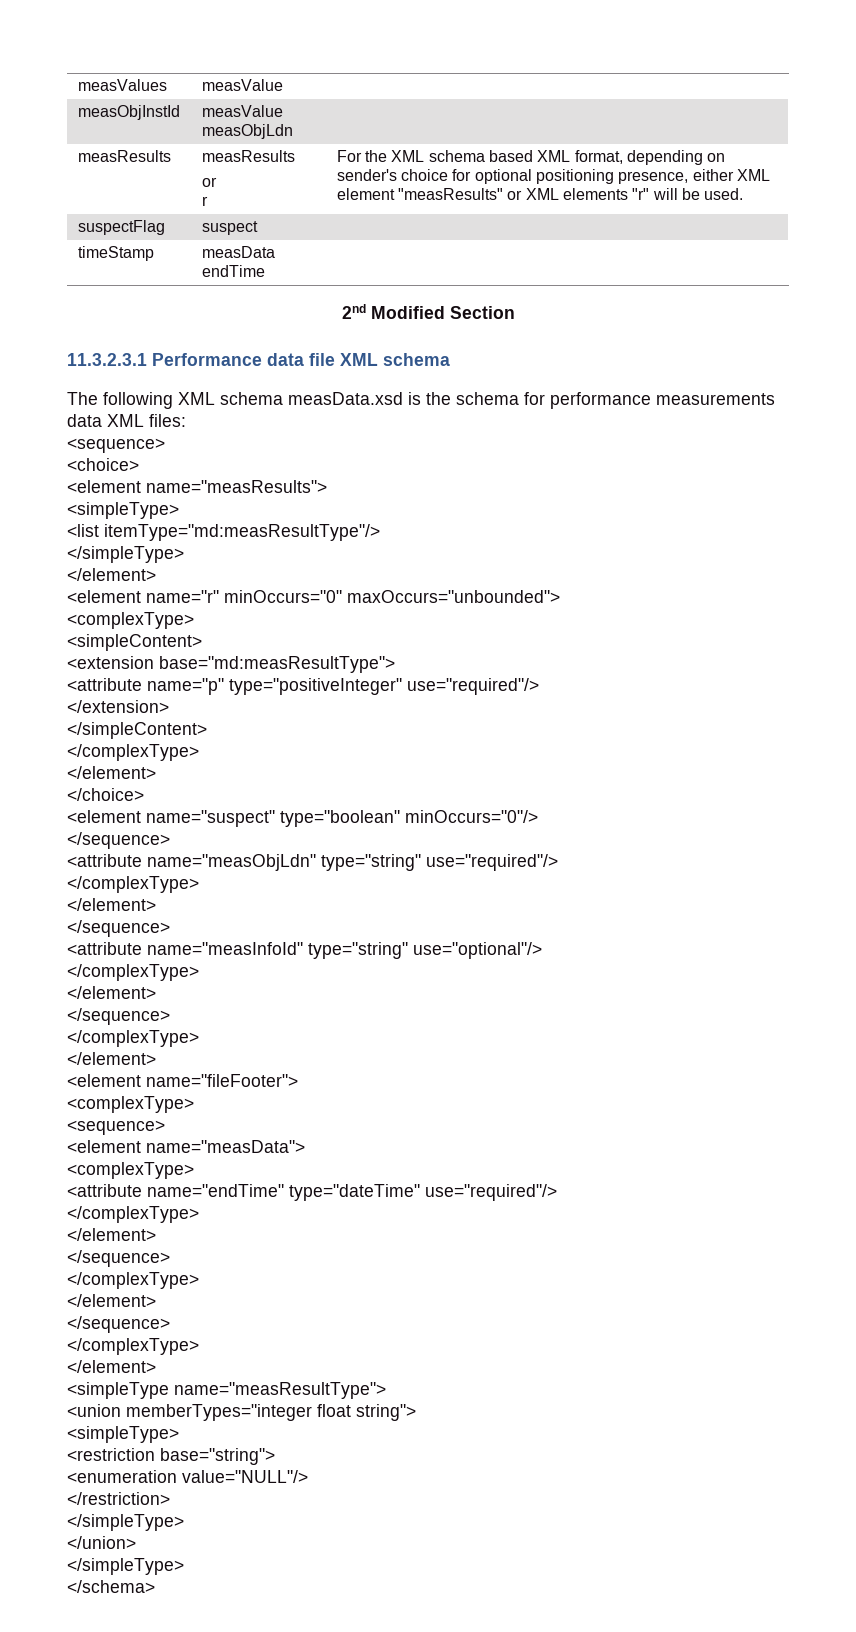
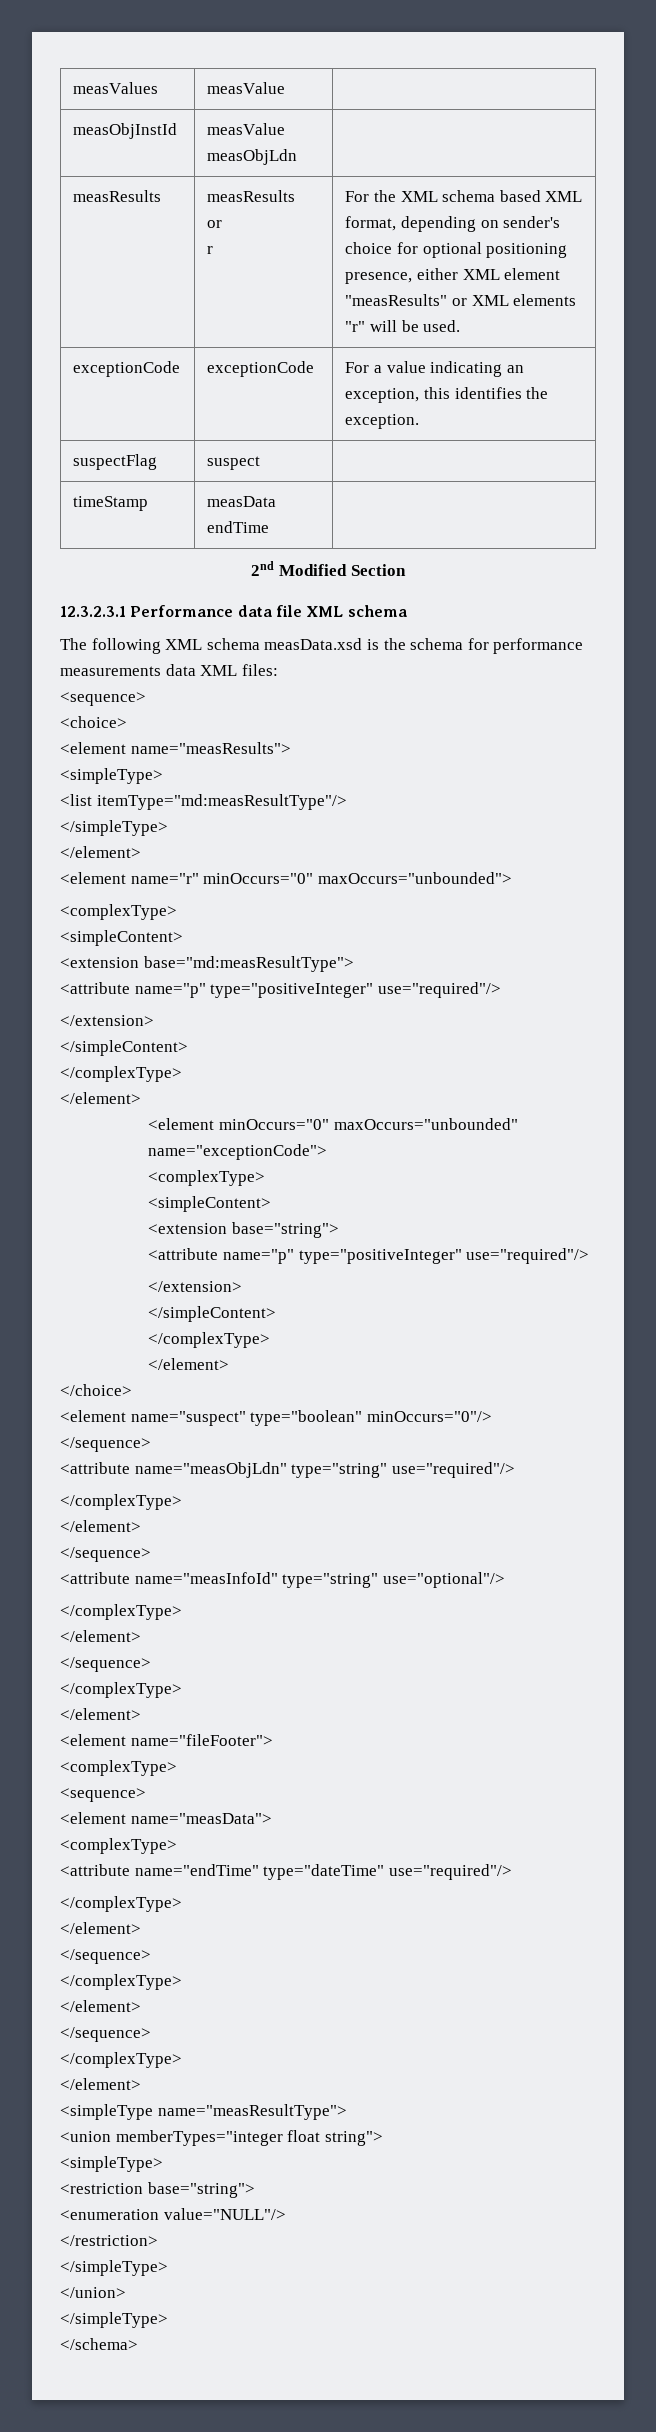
(744, 194) none -> [73,361,181,377] [207,361,315,377] [345,361,524,377] [345,387,549,403] [345,414,420,429] // exceptionCode | exceptionCode | For a value indicating an exception, this identifies the exception.
[67,353,147,366] 11.3.2.3.1 -> [60,606,126,617] 12.3.2.3.1
(156, 772) none -> [148,1118,518,1130] [148,1144,328,1160] [148,1170,266,1186] [148,1196,272,1212] [148,1222,339,1238] [148,1248,590,1264] [148,1281,243,1292] [148,1306,277,1322] [148,1332,271,1348] [148,1358,230,1370] // <element minOccurs="0" maxOccurs="unbounded" name="exceptionCode"> // <complexType> // <simpleContent> // <extension base="string"> // <attribute name="p" type="positiveInteger" use="required"/> // </extension> // </simpleContent> // </complexType> // </element>

